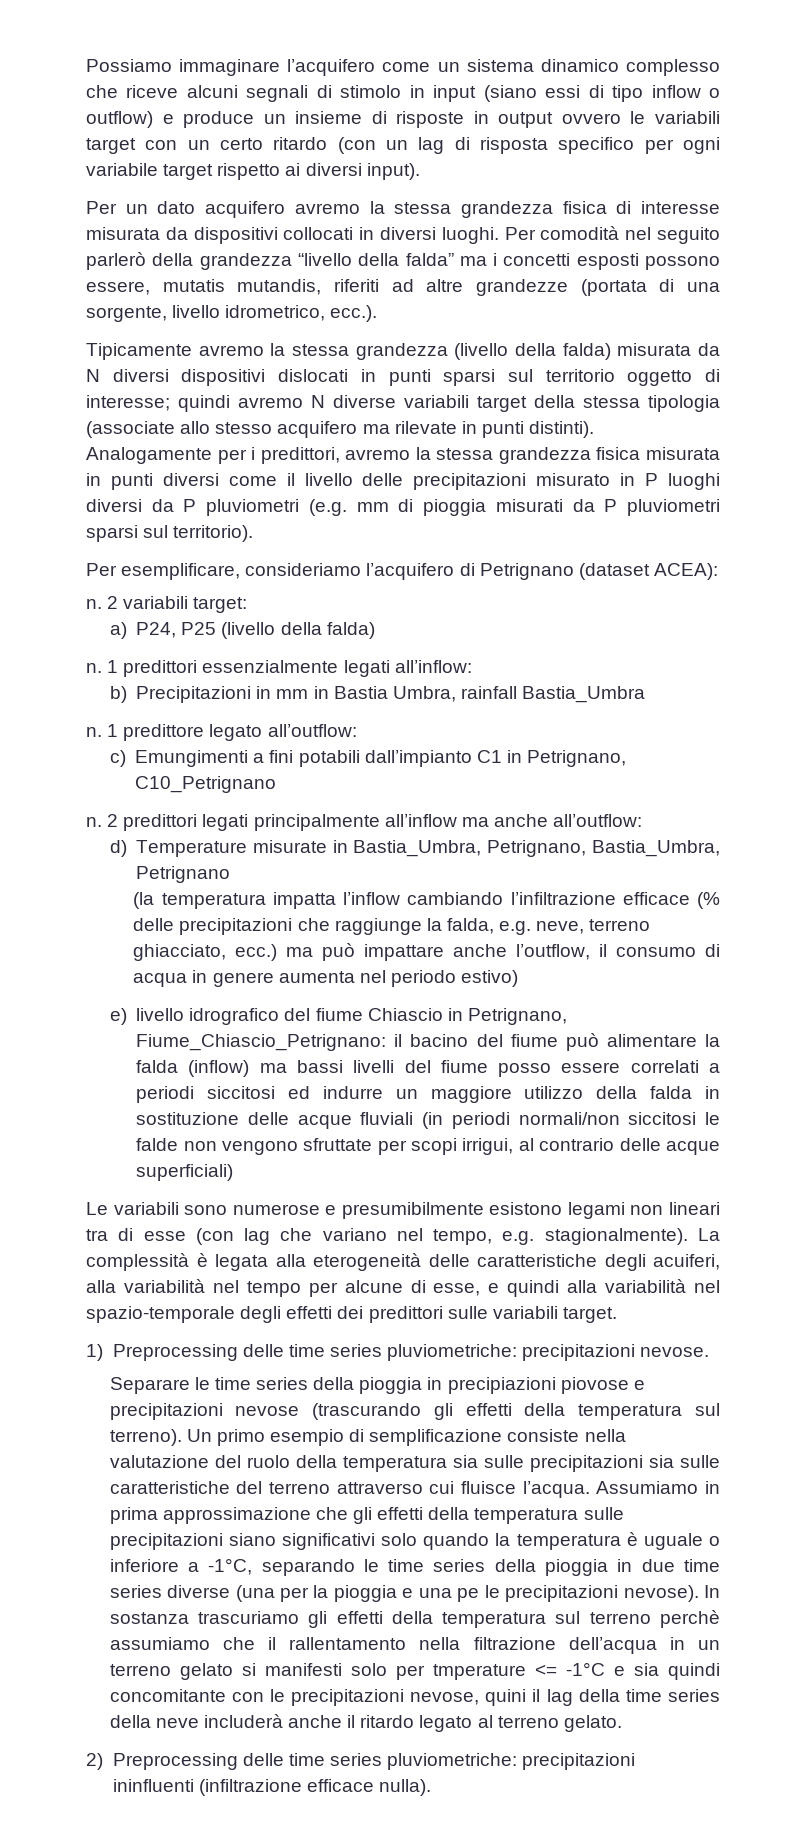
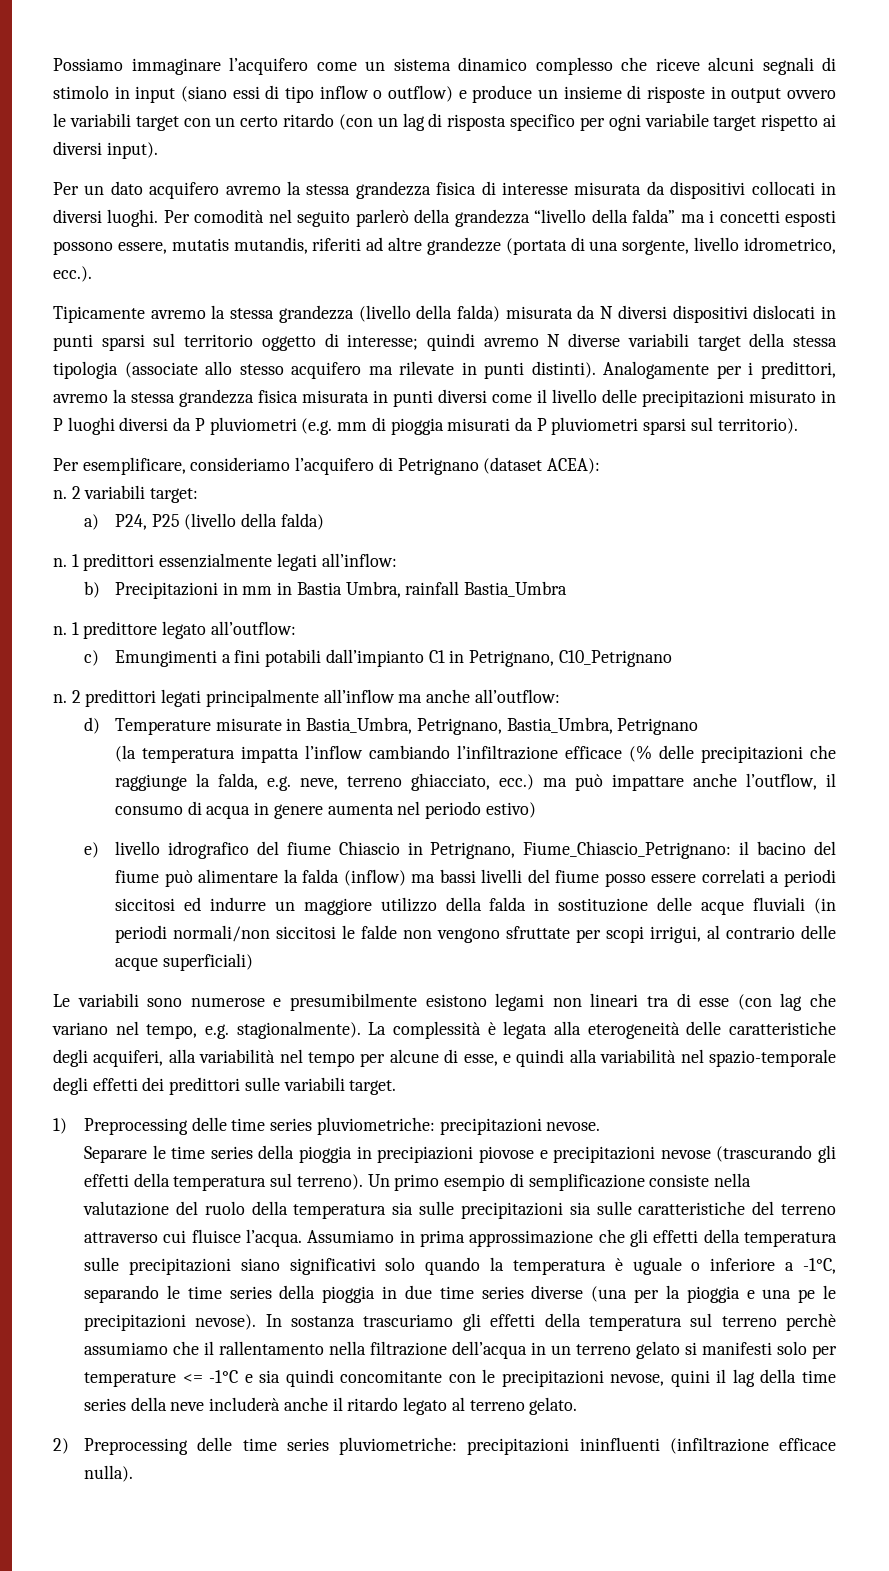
[653,1254,720,1270] acuiferi, -> [93,1050,164,1067] acquiferi,
[432,1664,526,1680] tmperature -> [84,1372,177,1387] temperature

